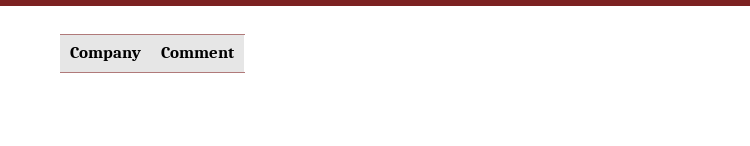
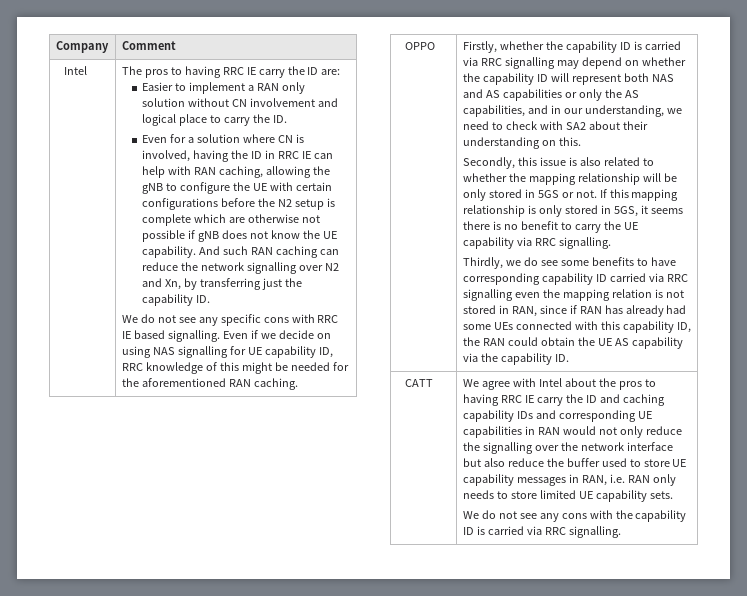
(235, 52) none -> [63,66,87,75] [121,66,341,78] [141,82,305,94] [141,98,338,107] [141,114,287,126] [141,134,304,143] [141,150,333,162] [141,166,330,178] [141,182,332,194] [141,198,335,210] [141,214,320,226] [141,230,337,242] [141,246,339,258] [141,262,339,274] [141,278,302,290] [141,294,210,306] [121,314,339,326] [121,330,331,342] [121,346,333,358] [121,362,349,374] [121,378,298,390] [404,42,435,50] [462,41,681,53] [462,57,686,69] [462,73,674,85] [462,89,639,101] [462,105,682,117] [462,121,648,130] [462,137,581,149] [462,157,654,169] [462,173,677,185] [462,189,679,201] [462,205,683,217] [462,221,638,233] [462,237,611,249] [462,257,676,269] [462,273,688,285] [462,289,684,301] [462,305,687,317] [462,321,691,333] [462,337,683,349] [462,353,569,365] [404,379,433,387] [462,378,656,390] [462,394,665,406] [462,410,652,422] [462,426,682,438] [462,442,673,454] [462,458,687,467] [462,474,676,486] [462,490,673,502] [462,510,687,522] [462,526,621,538] // Intel | The pros to having RRC IE carry the ID are: // Easier to implement a RAN only solution without CN involvement and logical place to carry the ID. // Even for a solution where CN is involved, having the ID in RRC IE can help with RAN caching, allowing the gNB to configure the UE with certain configurations before the N2 setup is complete which are otherwise not possible if gNB does not know the UE capability. And such RAN caching can reduce the network signalling over N2 and Xn, by transferring just the capability ID. // We do not see any specific cons with RRC IE based signalling. Even if we decide on using NAS signalling for UE capability ID, RRC knowledge of this might be needed for the aforementioned RAN caching. // OPPO | Firstly, whether the capability ID is carried via RRC signalling may depend on whether the capability ID will represent both NAS and AS capabilities or only the AS capabilities, and in our understanding, we need to check with SA2 about their understanding on this. // Secondly, this issue is also related to whether the mapping relationship will be only stored in 5GS or not. If this mapping relationship is only stored in 5GS, it seems there is no benefit to carry the UE capability via RRC signalling. // Thirdly, we do see some benefits to have corresponding capability ID carried via RRC signalling even the mapping relation is not stored in RAN, since if RAN has already had some UEs connected with this capability ID, the RAN could obtain the UE AS capability via the capability ID. // CATT | We agree with Intel about the pros to having RRC IE carry the ID and caching capability IDs and corresponding UE capabilities in RAN would not only reduce the signalling over the network interface but also reduce the buffer used to store UE capability messages in RAN, i.e. RAN only needs to store limited UE capability sets. // We do not see any cons with the capability ID is carried via RRC signalling.

